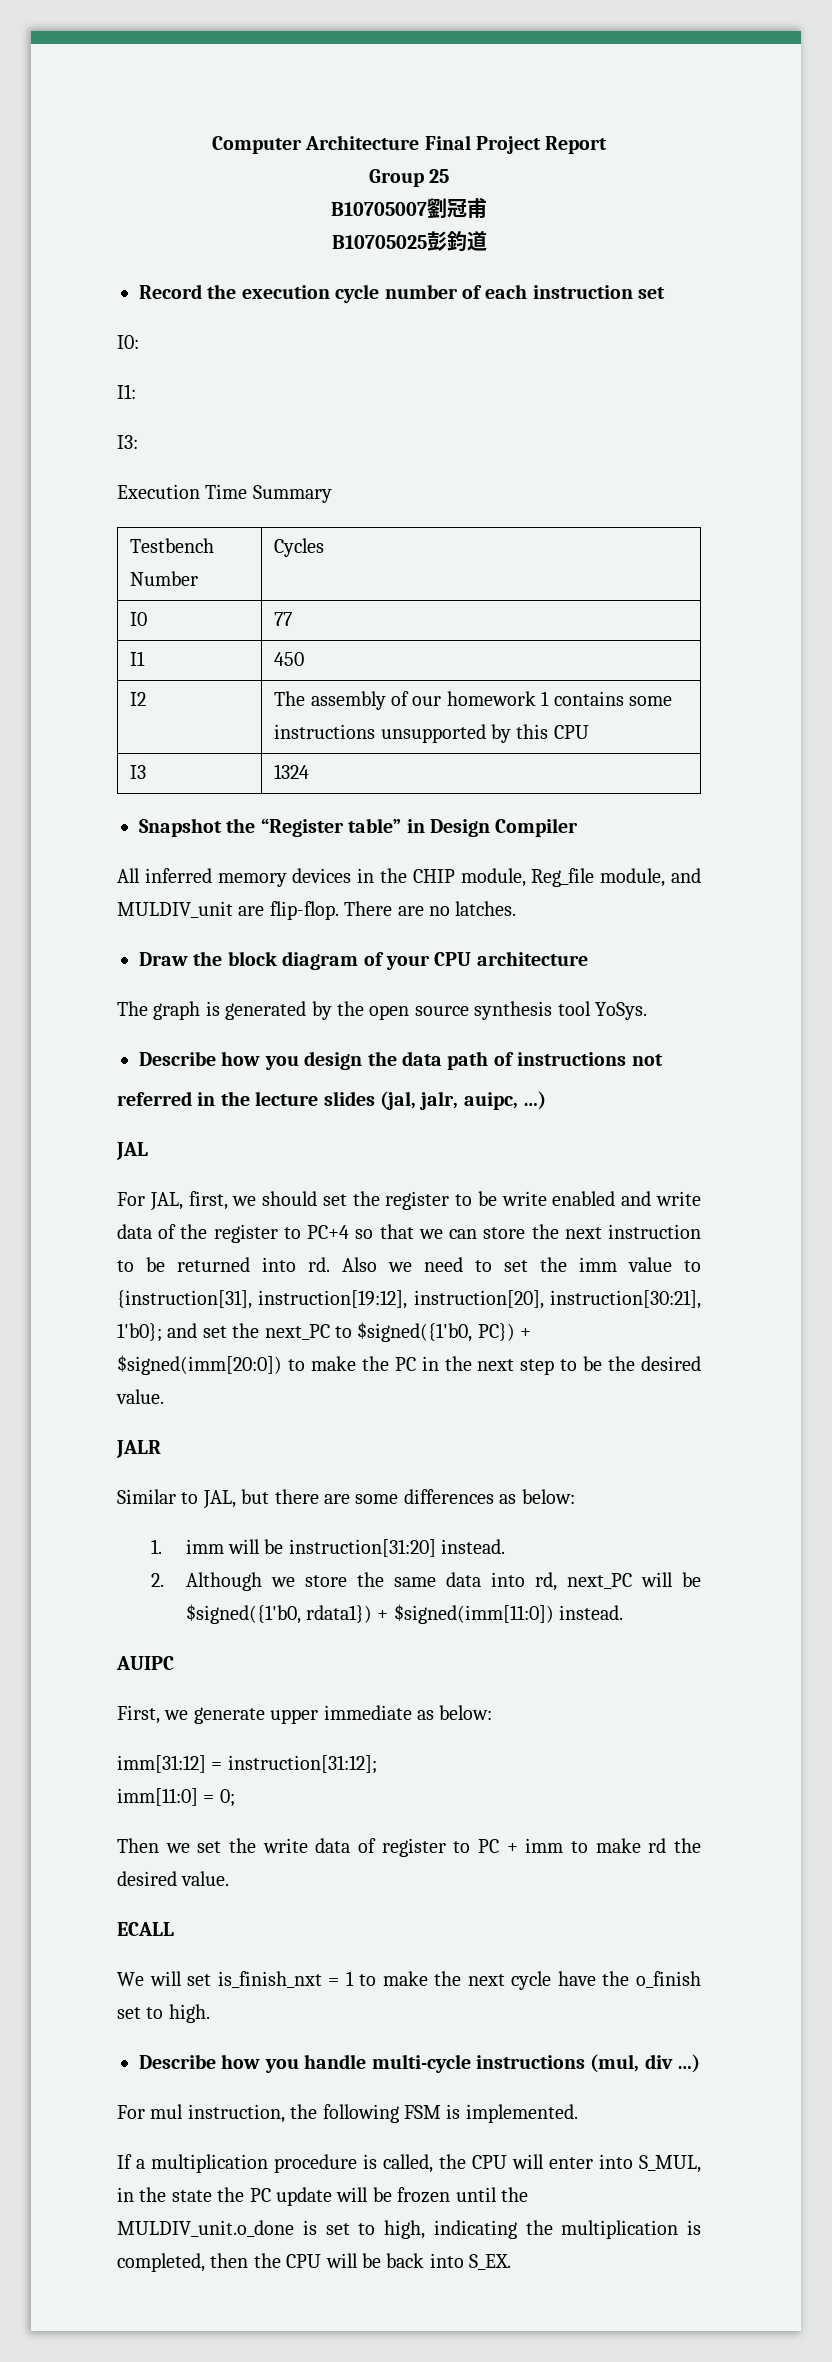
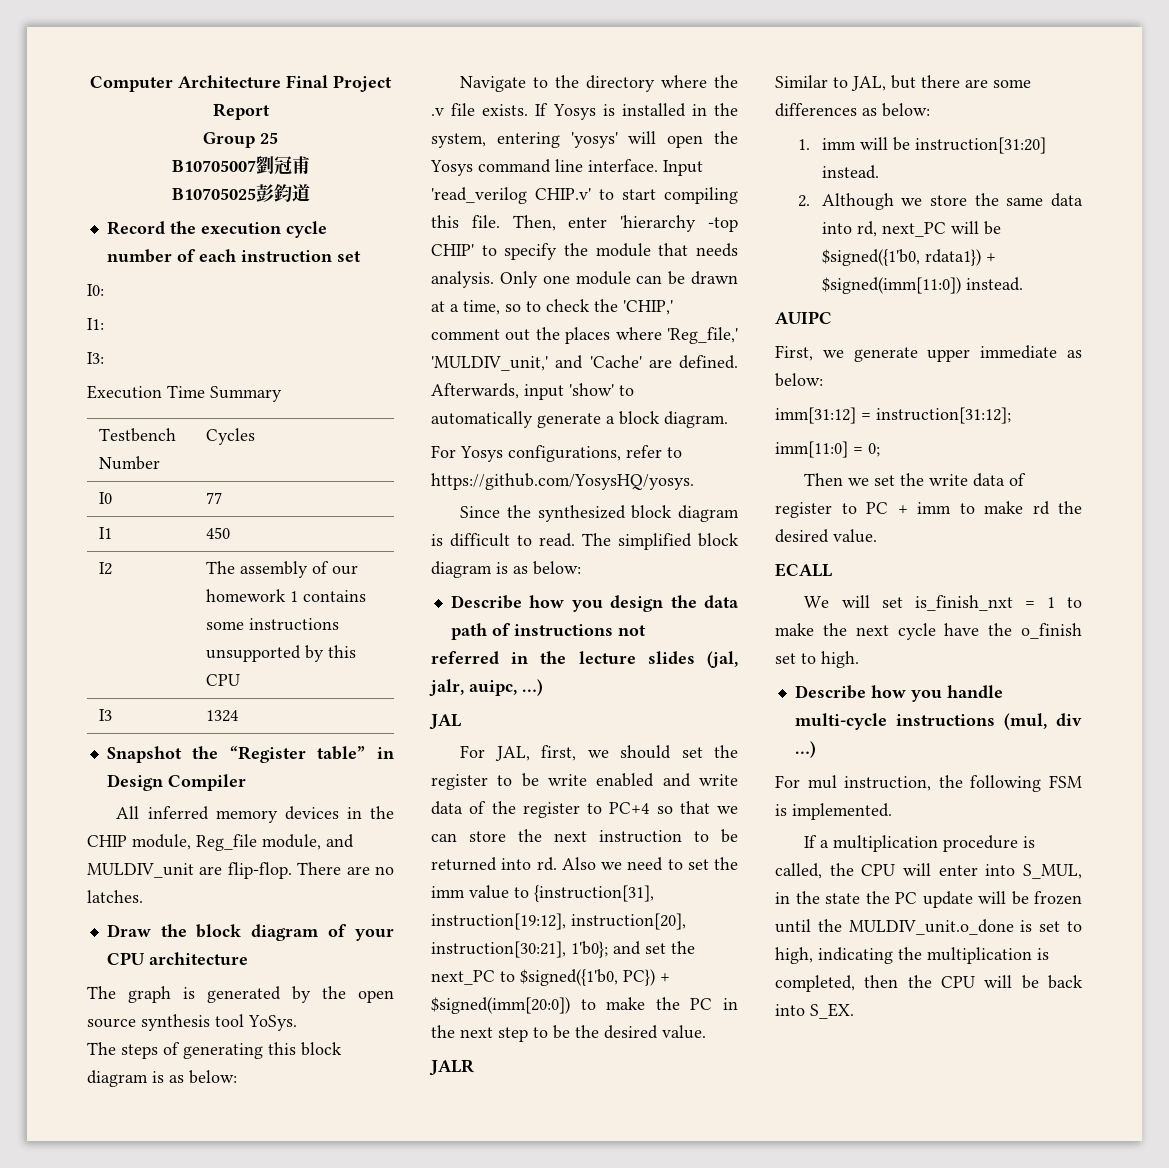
(647, 1011) none -> [87,1042,342,1059] [87,1070,237,1087] [460,75,738,92] [431,103,738,120] [431,131,738,148] [430,159,703,176] [431,187,738,204] [431,215,738,232] [431,243,738,260] [431,271,738,288] [431,299,673,315] [431,327,738,344] [431,355,738,371] [431,383,634,400] [431,411,728,428] [431,445,682,462] [431,473,694,490] [460,505,739,522] [431,533,739,550] [431,561,581,578] // The steps of generating this block diagram is as below: // Navigate to the directory where the .v file exists. If Yosys is installed in the system, entering 'yosys' will open the Yosys command line interface. Input 'read_verilog CHIP.v' to start compiling this file. Then, enter 'hierarchy -top CHIP' to specify the module that needs analysis. Only one module can be drawn at a time, so to check the 'CHIP,' comment out the places where 'Reg_file,' 'MULDIV_unit,' and 'Cache' are defined. Afterwards, input 'show' to automatically generate a block diagram. // For Yosys configurations, refer to https://github.com/YosysHQ/yosys. // Since the synthesized block diagram is difficult to read. The simplified block diagram is as below:

